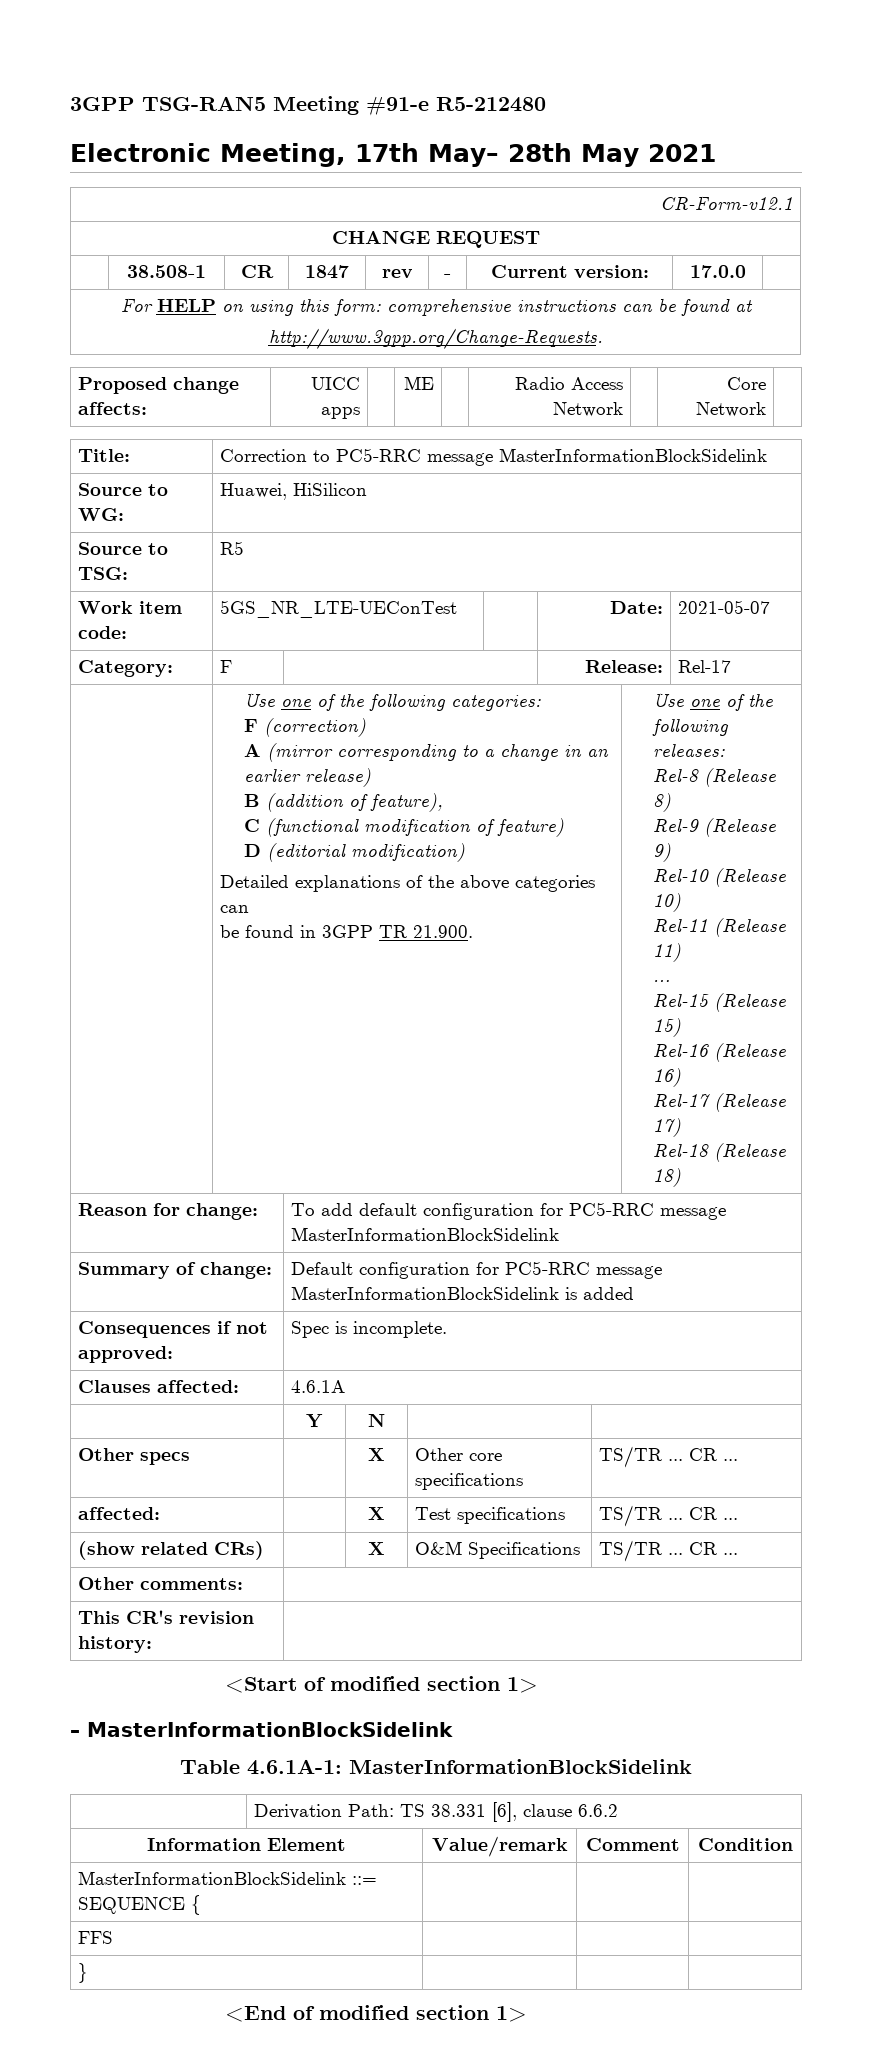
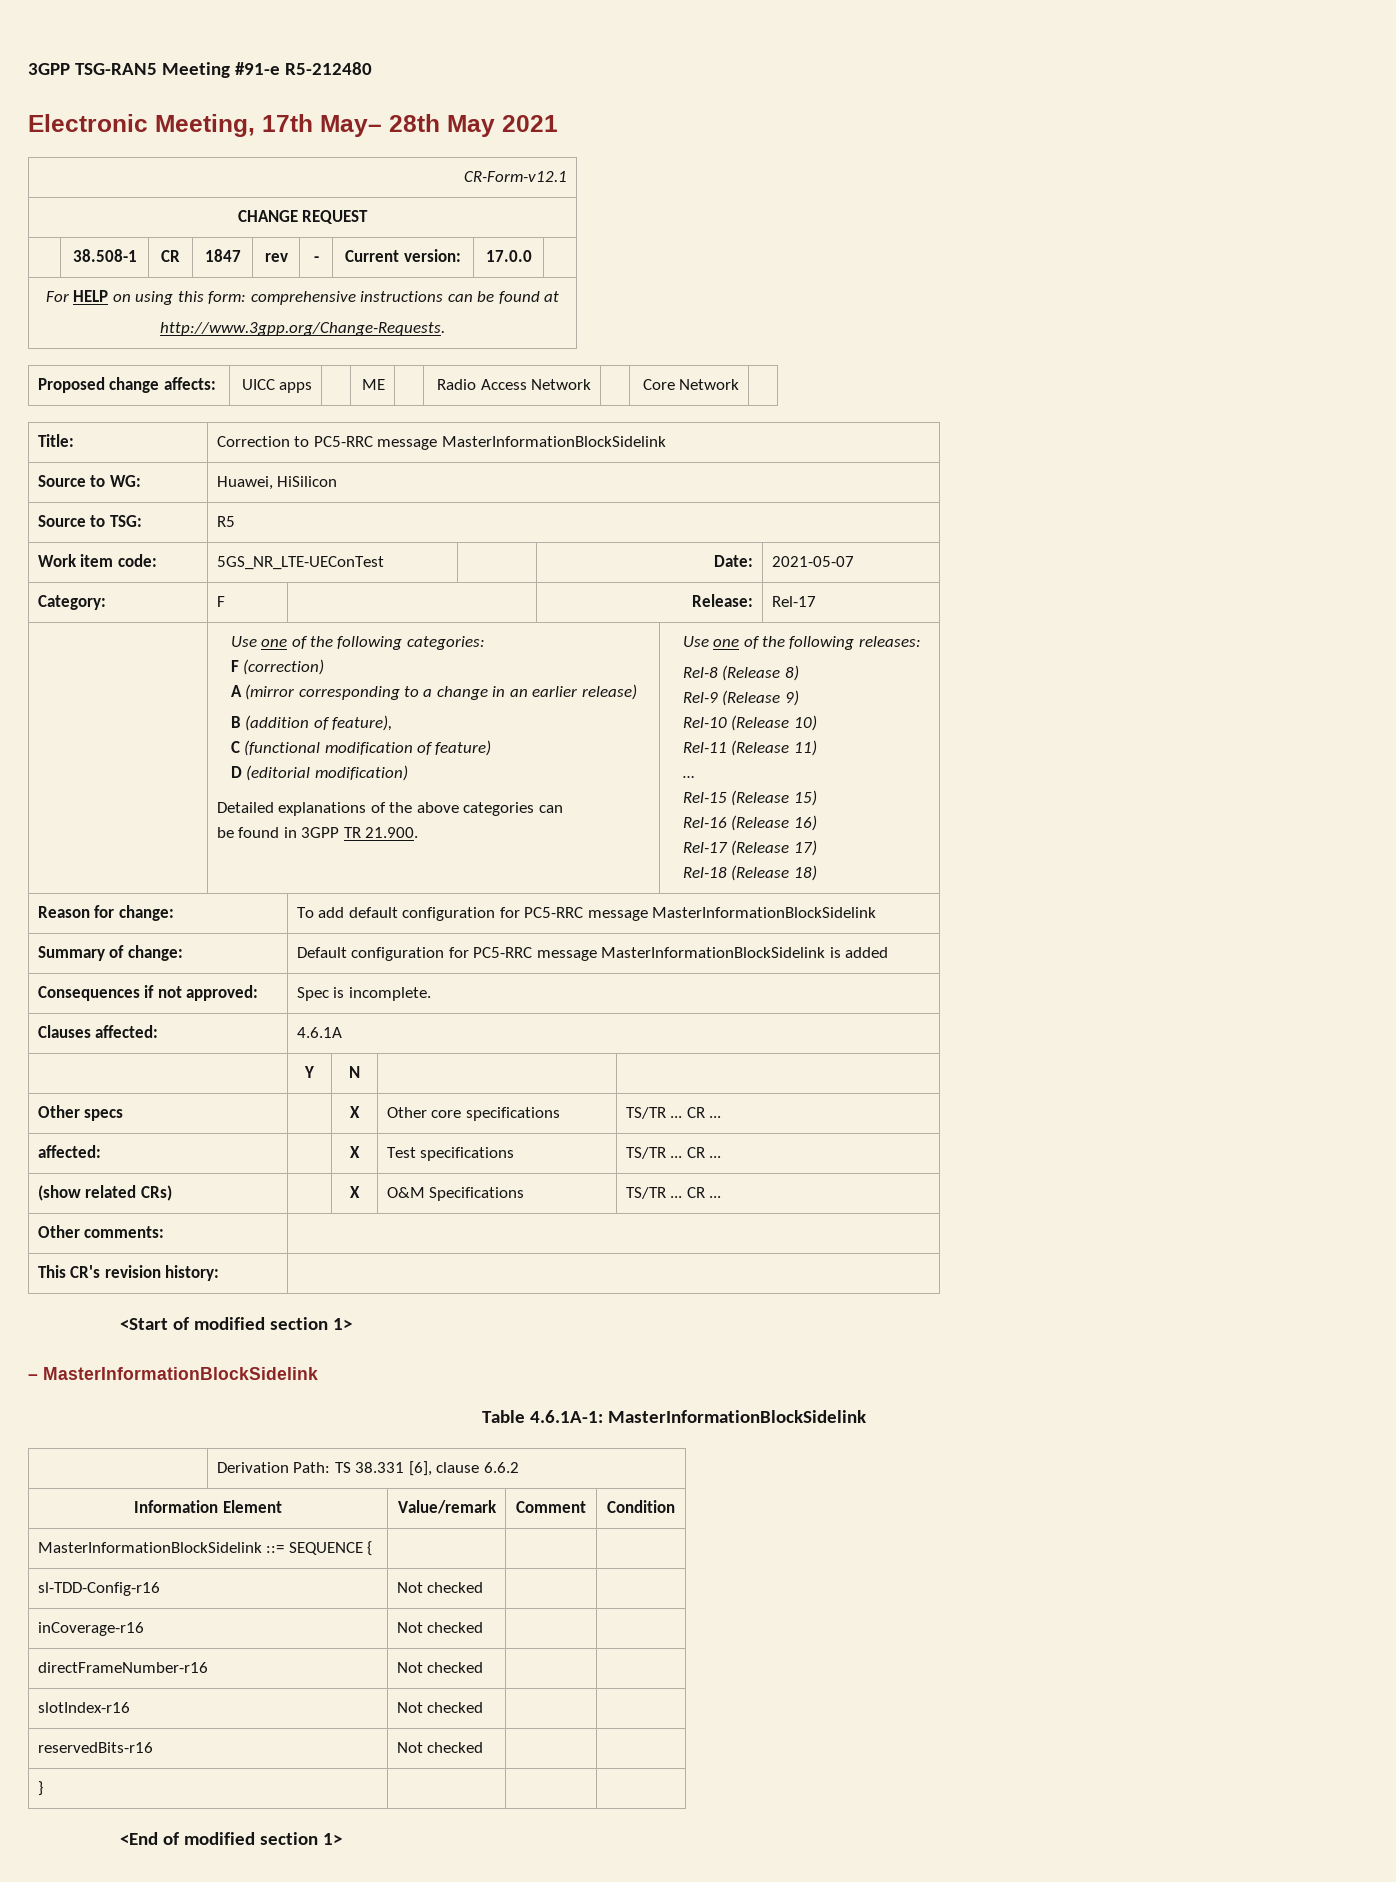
[78,1931,114,1944] FFS | -> [37,1582,160,1596] [396,1582,484,1593] [37,1622,144,1636] [396,1622,484,1633] [37,1662,208,1673] [396,1662,484,1673] [37,1702,130,1713] [396,1702,484,1713] [37,1742,153,1753] [396,1742,484,1753] sl-TDD-Config-r16 | Not checked | | // inCoverage-r16 | Not checked | | // directFrameNumber-r16 | Not checked | | // slotIndex-r16 | Not checked | | // reservedBits-r16 | Not checked

